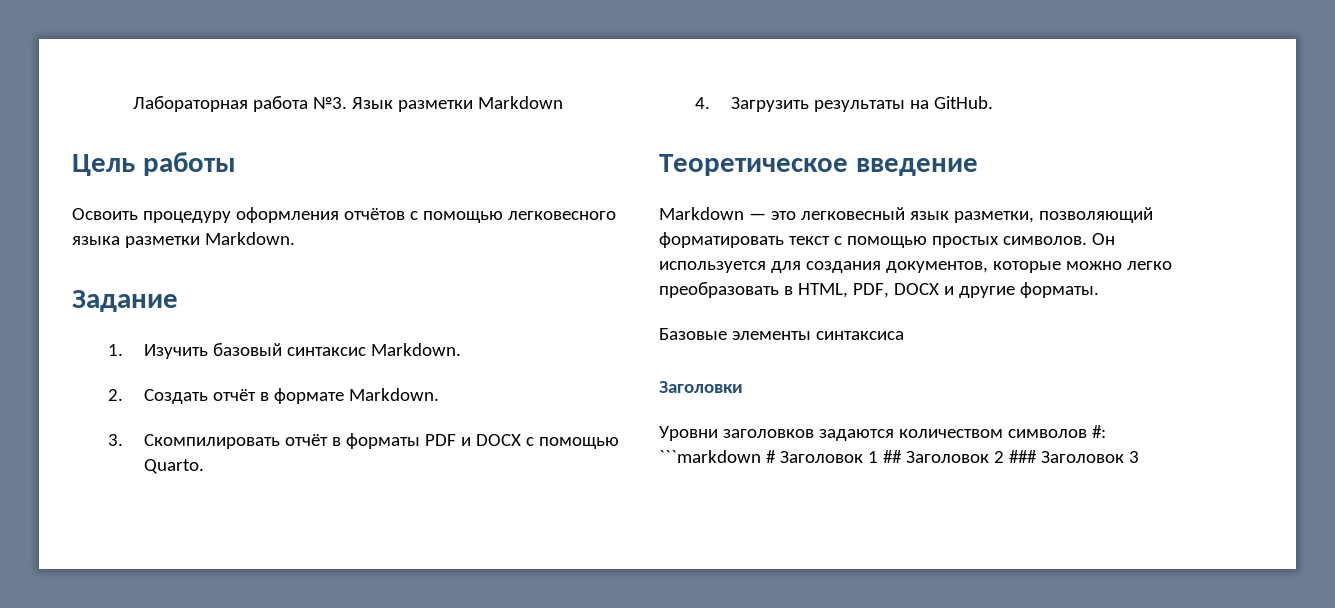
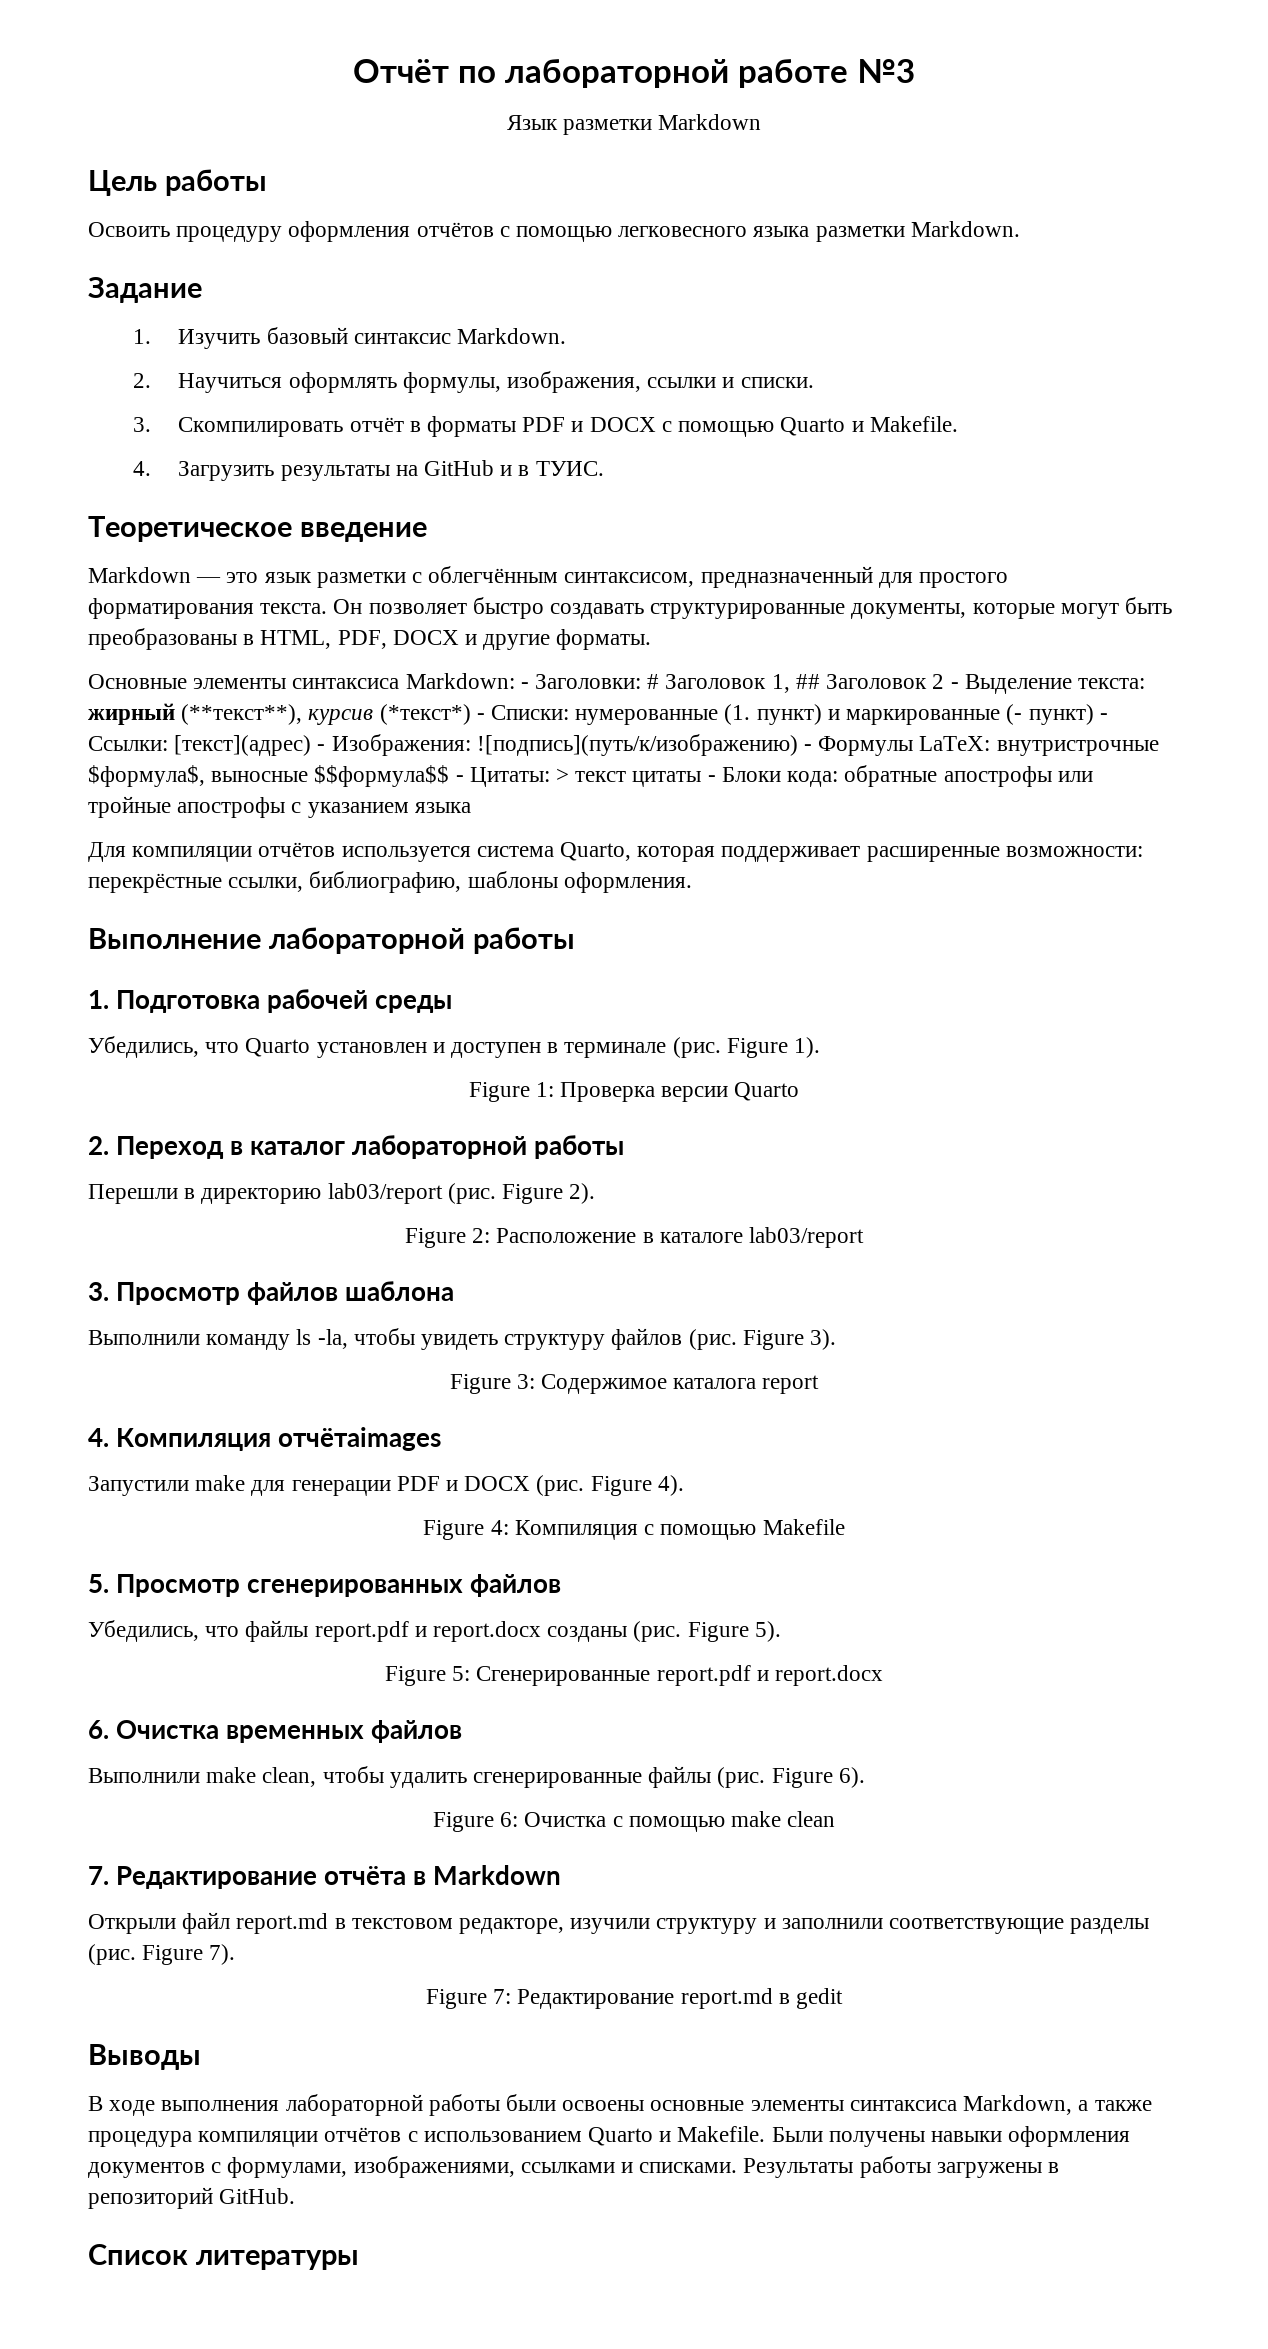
[133,96,348,112] Лабораторная работа №3. -> [353,59,915,88] Отчёт по лабораторной работе №3 //
[143,388,439,404] Создать отчёт в формате Markdown. -> [178,371,814,393] Научиться оформлять формулы, изображения, ссылки и списки.
[143,459,204,474] Quarto. -> [780,416,958,436] Quarto и Makefile.
[933,96,993,109] GitHub. -> [424,460,604,476] GitHub и в ТУИС.
[800,207,1153,223] [659,232,1115,248] [659,261,1172,273] [659,282,779,298] легковесный язык разметки, позволяющий форматировать текст с помощью простых символов. Он используется для создания документов, которые можно легко преобразовать -> [264,566,1009,588] [88,597,1173,619] [88,628,237,650] язык разметки с облегчённым синтаксисом, предназначенный для простого форматирования текста. Он позволяет быстро создавать структурированные документы, которые могут быть преобразованы
[659,328,904,340] [659,381,743,393] [659,425,1106,441] [659,450,761,463] Базовые элементы синтаксиса // Заголовки // Уровни заголовков задаются количеством символов #: ```markdown -> [88,673,642,689] Основные элементы синтаксиса Markdown: - Заголовки:
[867,451,878,463] 1 -> [771,674,790,693] 1,
[1008,450,1139,463] ### Заголовок 3 -> [950,674,1145,694] [88,703,1108,725] [88,734,1159,756] [88,765,1093,787] [88,796,471,818] [88,842,1143,862] [88,871,692,893] [88,927,575,954] [88,989,453,1013] [88,1036,821,1058] [468,1082,800,1102] [88,1135,625,1159] [88,1183,596,1204] [404,1227,865,1248] [88,1281,455,1305] [88,1328,837,1350] [449,1374,820,1394] [88,1427,442,1451] [88,1475,684,1496] [423,1519,845,1540] [88,1574,562,1597] [88,1620,781,1642] [384,1665,884,1686] [88,1720,463,1743] [88,1766,865,1788] [432,1811,836,1832] [88,1865,562,1889] [88,1912,1150,1934] [88,1944,236,1965] [425,1988,844,2009] [88,2044,201,2070] [88,2094,1152,2116] [88,2126,1131,2147] [88,2156,1060,2178] [88,2187,296,2209] [88,2244,359,2270] - Выделение текста: жирный (**текст**), курсив (*текст*) - Списки: нумерованные (1. пункт) и маркированные (- пункт) - Ссылки: [текст](адрес) - Изображения: ![подпись](путь/к/изображению) - Формулы LaTeX: внутристрочные $формула$, выносные $$формула$$ - Цитаты: > текст цитаты - Блоки кода: обратные апострофы или тройные апострофы с указанием языка // Для компиляции отчётов используется система Quarto, которая поддерживает расширенные возможности: перекрёстные ссылки, библиографию, шаблоны оформления. // Выполнение лабораторной работы // 1. Подготовка рабочей среды // Убедились, что Quarto установлен и доступен в терминале (рис. Figure 1). // Figure 1: Проверка версии Quarto // 2. Переход в каталог лабораторной работы // Перешли в директорию lab03/report (рис. Figure 2). // Figure 2: Расположение в каталоге lab03/report // 3. Просмотр файлов шаблона // Выполнили команду ls -la, чтобы увидеть структуру файлов (рис. Figure 3). // Figure 3: Содержимое каталога report // 4. Компиляция отчётаimages // Запустили make для генерации PDF и DOCX (рис. Figure 4). // Figure 4: Компиляция с помощью Makefile // 5. Просмотр сгенерированных файлов // Убедились, что файлы report.pdf и report.docx созданы (рис. Figure 5). // Figure 5: Сгенерированные report.pdf и report.docx // 6. Очистка временных файлов // Выполнили make clean, чтобы удалить сгенерированные файлы (рис. Figure 6). // Figure 6: Очистка с помощью make clean // 7. Редактирование отчёта в Markdown // Открыли файл report.md в текстовом редакторе, изучили структуру и заполнили соответствующие разделы (рис. Figure 7). // Figure 7: Редактирование report.md в gedit // Выводы // В ходе выполнения лабораторной работы были освоены основные элементы синтаксиса Markdown, а также процедура компиляции отчётов с использованием Quarto и Makefile. Были получены навыки оформления документов с формулами, изображениями, ссылками и списками. Результаты работы загружены в репозиторий GitHub. // Список литературы

